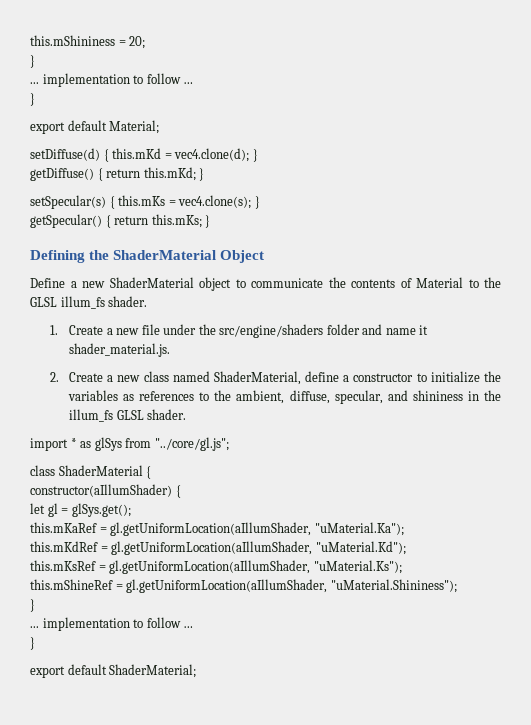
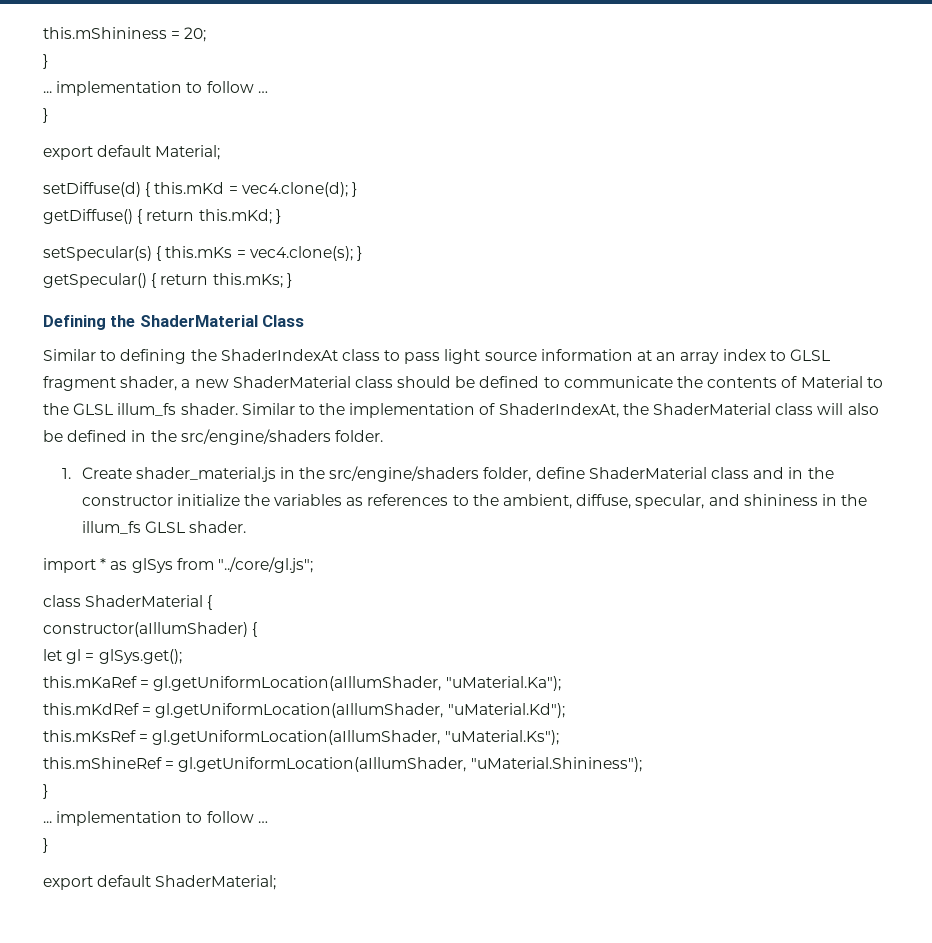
[220,250,265,263] [30,277,231,291] Object // Define a new ShaderMaterial object -> [262,315,305,327] [43,349,830,364] [43,376,540,391] Class // Similar to defining the ShaderIndexAt class to pass light source information at an array index to GLSL fragment shader, a new ShaderMaterial class should be defined
[49,324,429,338] [68,343,170,357] [49,371,427,385] // 1. Create a new file under the src/engine/shaders folder and name it shader_material.js. // 2. Create a new class named ShaderMaterial, define a constructor to -> [241,403,879,418] [43,429,383,445] [62,466,834,482] [81,495,173,506] Similar to the implementation of ShaderIndexAt, the ShaderMaterial class will also be defined in the src/engine/shaders folder. // 1. Create shader_material.js in the src/engine/shaders folder, define ShaderMaterial class and in the constructor

